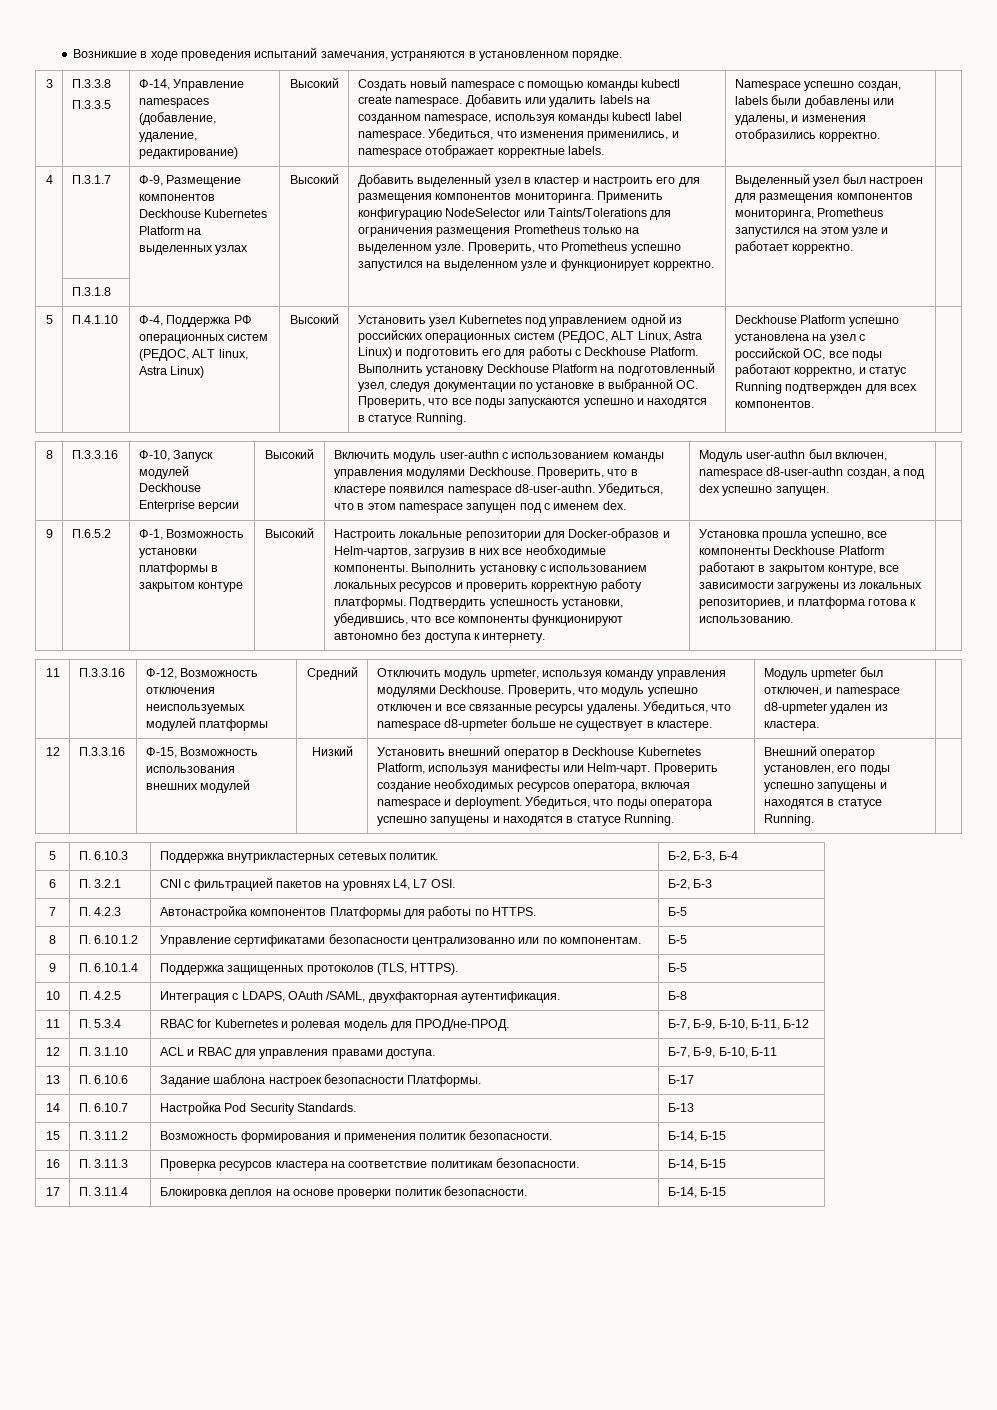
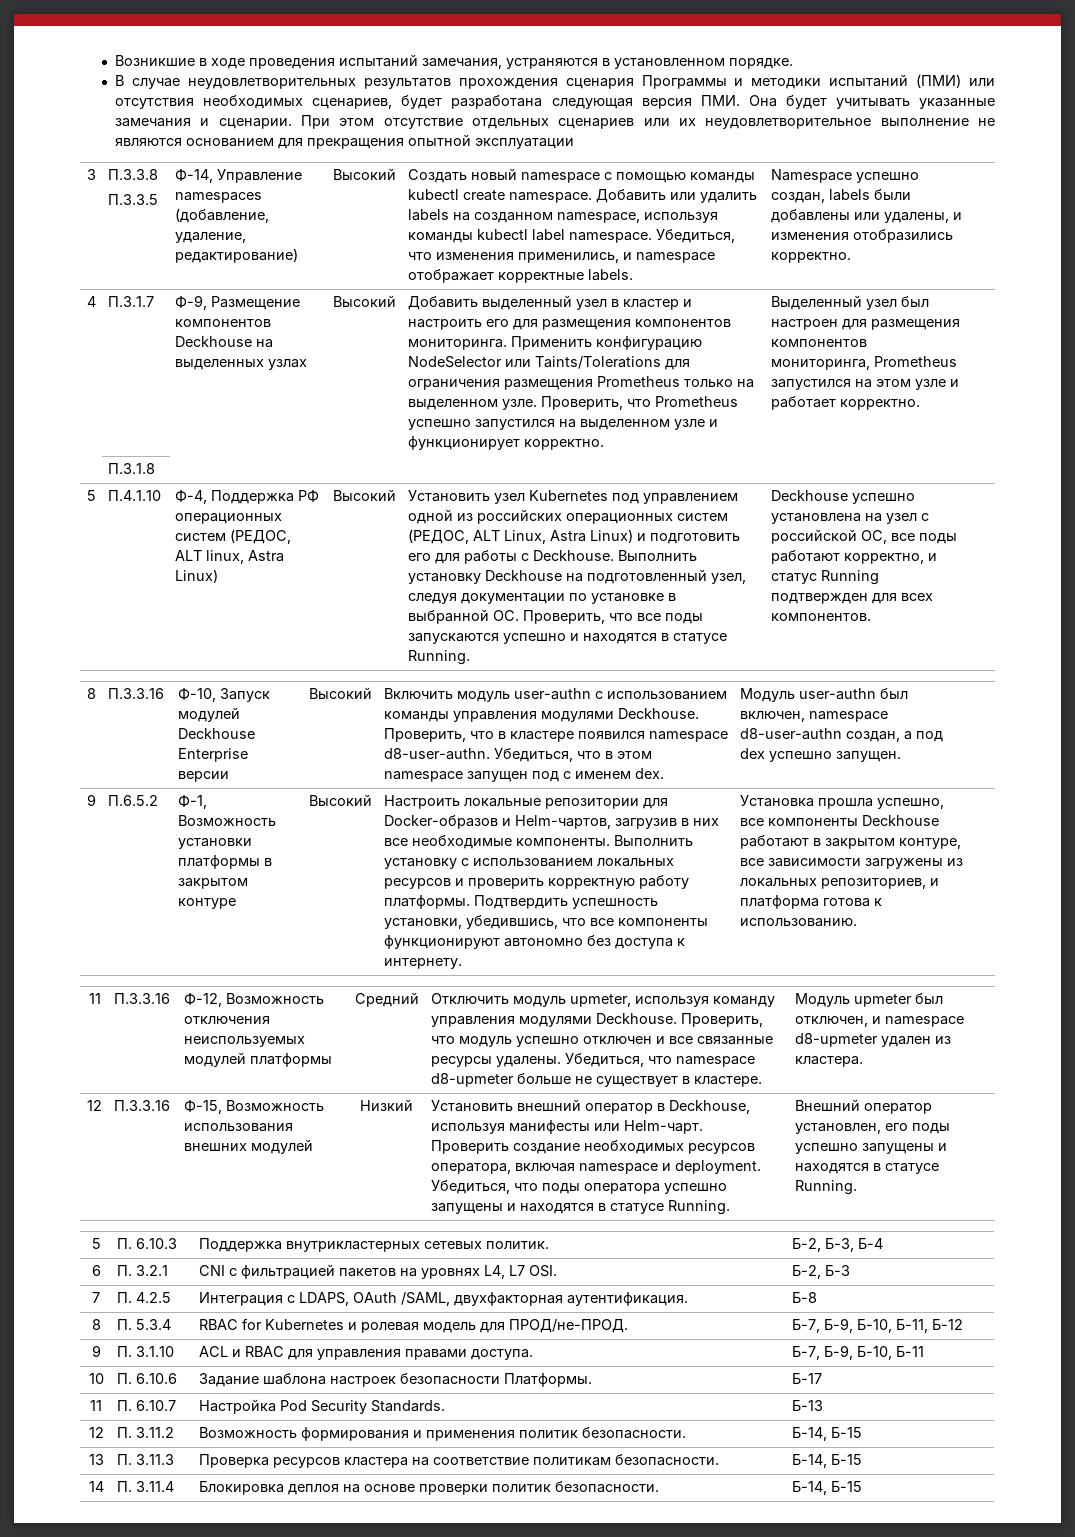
(623, 56) none -> [115,74,995,89] [115,95,996,109] [115,115,996,129] [115,134,575,149] // В случае неудовлетворительных результатов прохождения сценария Программы и методики испытаний (ПМИ) или отсутствия необходимых сценариев, будет разработана следующая версия ПМИ. Она будет учитывать указанные замечания и сценарии. При этом отсутствие отдельных сценариев или их неудовлетворительное выполнение не являются основанием для прекращения опытной эксплуатации
[204,209,268,218] [138,226,184,235] Kubernetes Platform -> (253, 341) none
[584,347,698,356] Deckhouse Platform. -> [533,550,615,561] Deckhouse.
[551,364,597,373] Platform -> (563, 575) none
[800,315,846,324] Platform -> (849, 495) none
[838,546,884,555] Platform -> (940, 820) none
[572,747,701,756] [376,763,425,774] Deckhouse Kubernetes Platform, -> [669,1100,751,1114] Deckhouse,
[78,907,122,916] [159,905,537,919] [667,907,687,916] [49,935,56,944] [78,935,139,944] [159,934,642,947] [667,935,687,944] [49,963,56,972] [78,963,139,972] [159,963,459,975] [667,963,687,972] [45,991,60,1000] | П. 4.2.3 | Автонастройка компонентов Платформы для работы по HTTPS. | Б-5 // 8 | П. 6.10.1.2 | Управление сертификатами безопасности централизованно или по компонентам. | Б-5 // 9 | П. 6.10.1.4 | Поддержка защищенных протоколов (TLS, HTTPS). | Б-5 // 10 -> (100, 1297) none
[45,1019,60,1028] 11 -> [91,1319,101,1330] 8
[45,1047,60,1056] 12 -> [91,1345,101,1357] 9
[45,1075,60,1084] 13 -> [88,1373,104,1384] 10
[45,1103,60,1112] 14 -> [90,1400,102,1411] 11
[45,1131,60,1140] 15 -> [88,1427,104,1438] 12
[45,1159,60,1168] 16 -> [88,1454,104,1465] 13
[45,1187,60,1196] 17 -> [88,1481,104,1492] 14

